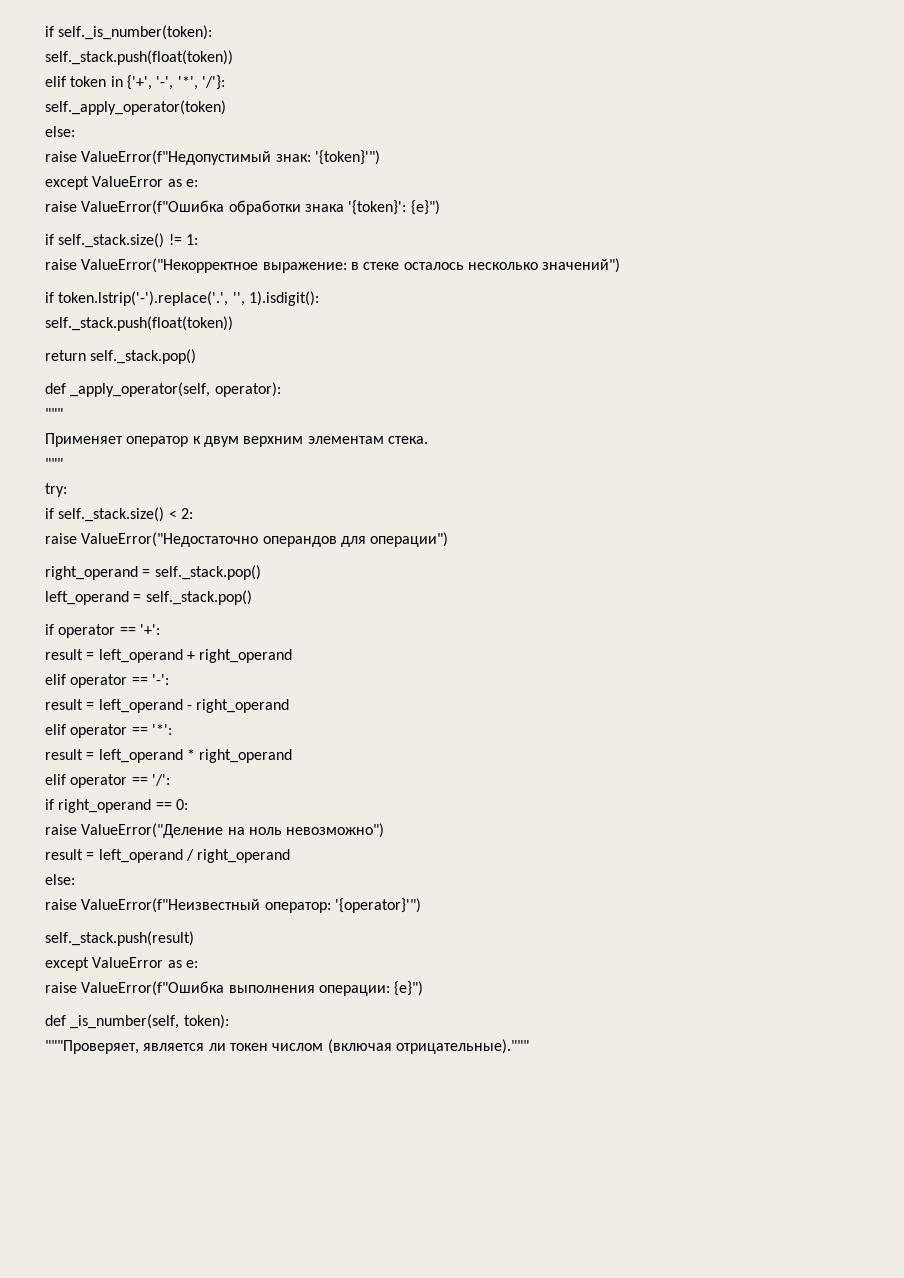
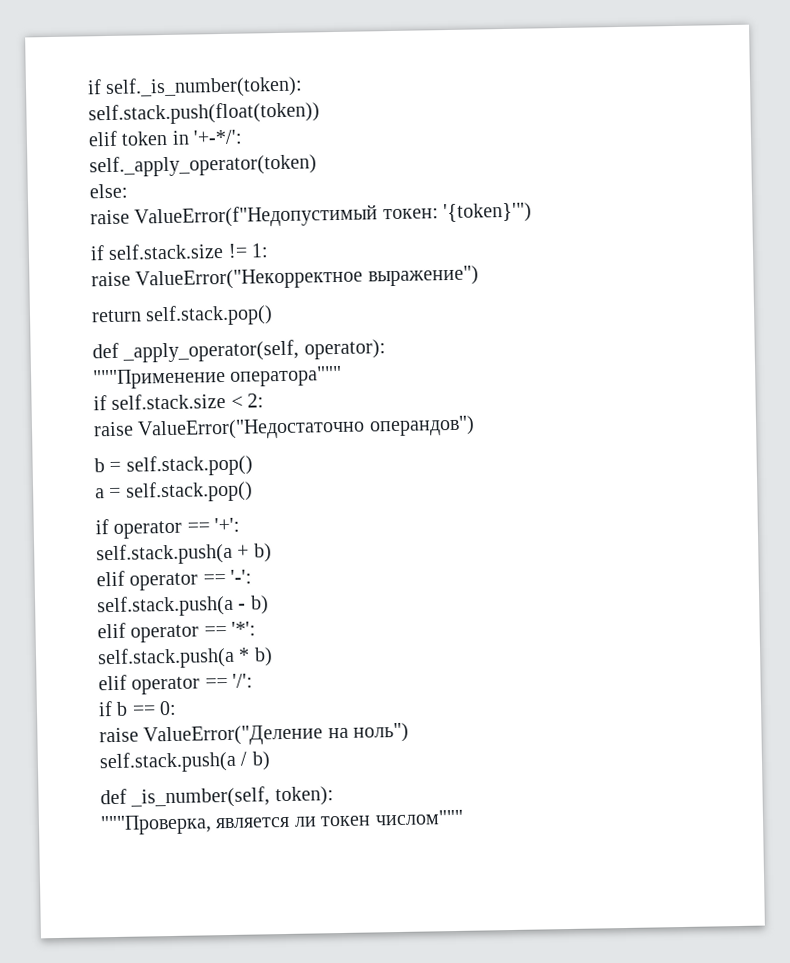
[45,50,233,65] self._stack.push(float(token)) -> [88,101,320,126] self.stack.push(float(token))
[126,75,225,90] {'+', '-', '*', '/'}: -> [193,129,244,145] '+-*/':
[275,154,311,162] знак: -> [382,208,439,220] токен:
[45,176,198,190] [45,200,440,215] [45,233,165,248] // except ValueError as e: // raise ValueError(f"Ошибка обработки знака '{token}': {e}") // if self._stack.size() -> [90,242,225,261] // if self.stack.size
[262,258,621,273] [45,291,319,306] [45,316,233,331] выражение: в стеке осталось несколько значений") // if token.lstrip('-').replace('.', '', 1).isdigit(): // self._stack.push(float(token)) -> [367,265,479,287] выражение")
[90,349,197,364] self._stack.pop() -> [145,304,274,327] self.stack.pop()
[45,408,63,419] [45,433,428,447] [45,458,63,469] [45,483,67,497] [45,507,165,522] """ // Применяет оператор к двум верхним элементам стека. // """ // try: // if self._stack.size() -> [92,365,343,390] [93,392,227,411] """Применение оператора""" // if self.stack.size
[262,532,449,547] [45,565,261,580] [45,590,252,605] операндов для операции") // right_operand = self._stack.pop() // left_operand = self._stack.pop() -> [368,415,475,437] [94,454,253,477] [95,480,253,503] операндов") // b = self.stack.pop() // a = self.stack.pop()
[45,649,293,663] result = left_operand + right_operand -> [96,542,272,566] self.stack.push(a + b)
[45,699,290,713] result = left_operand - right_operand -> [96,594,269,618] self.stack.push(a - b)
[45,749,293,763] result = left_operand * right_operand -> [97,646,273,670] self.stack.push(a * b)
[58,799,152,813] right_operand -> [116,701,129,716] b
[248,823,385,838] [45,849,291,863] [45,874,75,885] [45,898,421,913] [45,931,194,946] [45,957,198,971] [45,981,424,996] ноль невозможно") // result = left_operand / right_operand // else: // raise ValueError(f"Неизвестный оператор: '{operator}'") // self._stack.push(result) // except ValueError as e: // raise ValueError(f"Ошибка выполнения операции: {e}") -> [353,722,410,743] [99,750,271,774] ноль") // self.stack.push(a / b)
[45,1040,139,1054] """Проверяет, -> [100,814,212,836] """Проверка,
[272,1039,529,1054] числом (включая отрицательные).""" -> [374,809,464,826] числом"""

